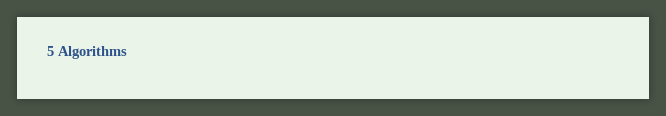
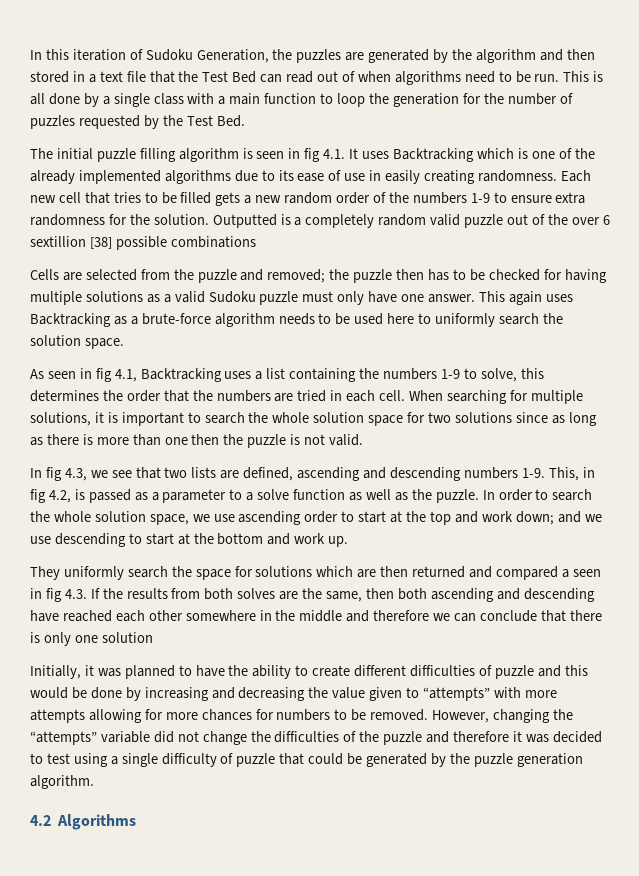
[47,46,54,56] 5 -> [30,49,595,63] [30,71,604,85] [30,93,573,107] [30,115,245,129] [30,148,595,162] [30,170,591,184] [30,192,586,206] [30,214,610,228] [30,236,256,250] [30,269,607,283] [30,291,573,305] [30,313,563,327] [30,335,124,349] [30,368,544,382] [30,390,583,404] [30,412,597,426] [30,434,364,448] [30,467,595,481] [30,489,593,503] [30,511,602,525] [30,533,349,547] [30,566,601,580] [30,588,595,602] [30,610,602,622] [30,632,153,646] [30,665,588,679] [30,687,557,701] [30,709,573,723] [30,731,602,745] [30,753,583,767] [30,775,94,789] [30,815,51,826] In this iteration of Sudoku Generation, the puzzles are generated by the algorithm and then stored in a text file that the Test Bed can read out of when algorithms need to be run. This is all done by a single class with a main function to loop the generation for the number of puzzles requested by the Test Bed. // The initial puzzle filling algorithm is seen in fig 4.1. It uses Backtracking which is one of the already implemented algorithms due to its ease of use in easily creating randomness. Each new cell that tries to be filled gets a new random order of the numbers 1-9 to ensure extra randomness for the solution. Outputted is a completely random valid puzzle out of the over 6 sextillion [38] possible combinations // Cells are selected from the puzzle and removed; the puzzle then has to be checked for having multiple solutions as a valid Sudoku puzzle must only have one answer. This again uses Backtracking as a brute-force algorithm needs to be used here to uniformly search the solution space. // As seen in fig 4.1, Backtracking uses a list containing the numbers 1-9 to solve, this determines the order that the numbers are tried in each cell. When searching for multiple solutions, it is important to search the whole solution space for two solutions since as long as there is more than one then the puzzle is not valid. // In fig 4.3, we see that two lists are defined, ascending and descending numbers 1-9. This, in fig 4.2, is passed as a parameter to a solve function as well as the puzzle. In order to search the whole solution space, we use ascending order to start at the top and work down; and we use descending to start at the bottom and work up. // They uniformly search the space for solutions which are then returned and compared a seen in fig 4.3. If the results from both solves are the same, then both ascending and descending have reached each other somewhere in the middle and therefore we can conclude that there is only one solution // Initially, it was planned to have the ability to create different difficulties of puzzle and this would be done by increasing and decreasing the value given to “attempts” with more attempts allowing for more chances for numbers to be removed. However, changing the “attempts” variable did not change the difficulties of the puzzle and therefore it was decided to test using a single difficulty of puzzle that could be generated by the puzzle generation algorithm. // 4.2

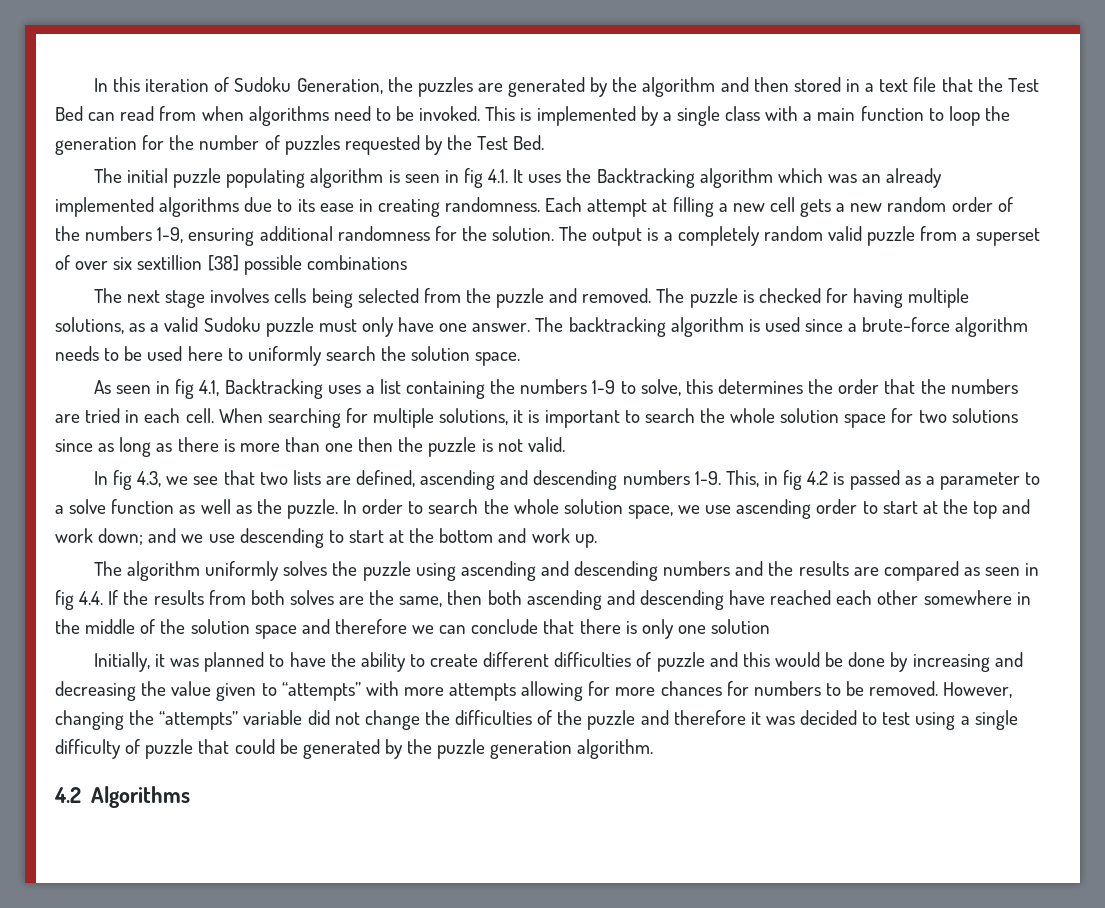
[317,71,355,82] out of -> [159,106,197,121] from
[534,74,560,82] run. -> [419,106,481,121] invoked.
[30,93,80,105] all done -> [536,106,636,126] implemented
[139,148,176,162] filling -> [226,168,306,188] populating
[392,148,595,162] Backtracking which is one of the -> [566,168,882,188] the Backtracking algorithm which was an
[328,170,591,184] [30,192,212,204] of use in easily creating randomness. Each new cell that tries to be filled -> [358,197,795,217] in creating randomness. Each attempt at filling a new cell
[470,192,586,204] 1-9 to ensure extra -> [157,226,333,246] 1-9, ensuring additional
[212,214,277,228] Outputted -> [559,226,643,246] The output
[507,214,610,225] [30,236,256,250] [30,269,82,281] out of the over 6 sextillion [38] possible combinations // Cells are -> [920,226,1041,246] [55,255,407,275] [93,288,353,308] from a superset of over six sextillion [38] possible combinations // The next stage involves cells being
[267,269,485,283] removed; the puzzle then has to be -> [582,288,754,308] removed. The puzzle is
[85,291,143,302] solutions -> [55,317,124,334] solutions,
[478,291,573,305] [30,313,127,327] This again uses Backtracking as -> [535,317,844,337] The backtracking algorithm is used since
[48,490,71,503] 4.2, -> [807,471,829,485] 4.2
[30,566,601,580] [30,588,87,602] They uniformly search the space for solutions which are then returned and compared a seen in fig 4.3. -> [93,561,1040,581] [55,590,104,610] The algorithm uniformly solves the puzzle using ascending and descending numbers and the results are compared as seen in fig 4.4.
(343, 616) none -> [140,619,297,639] of the solution space

